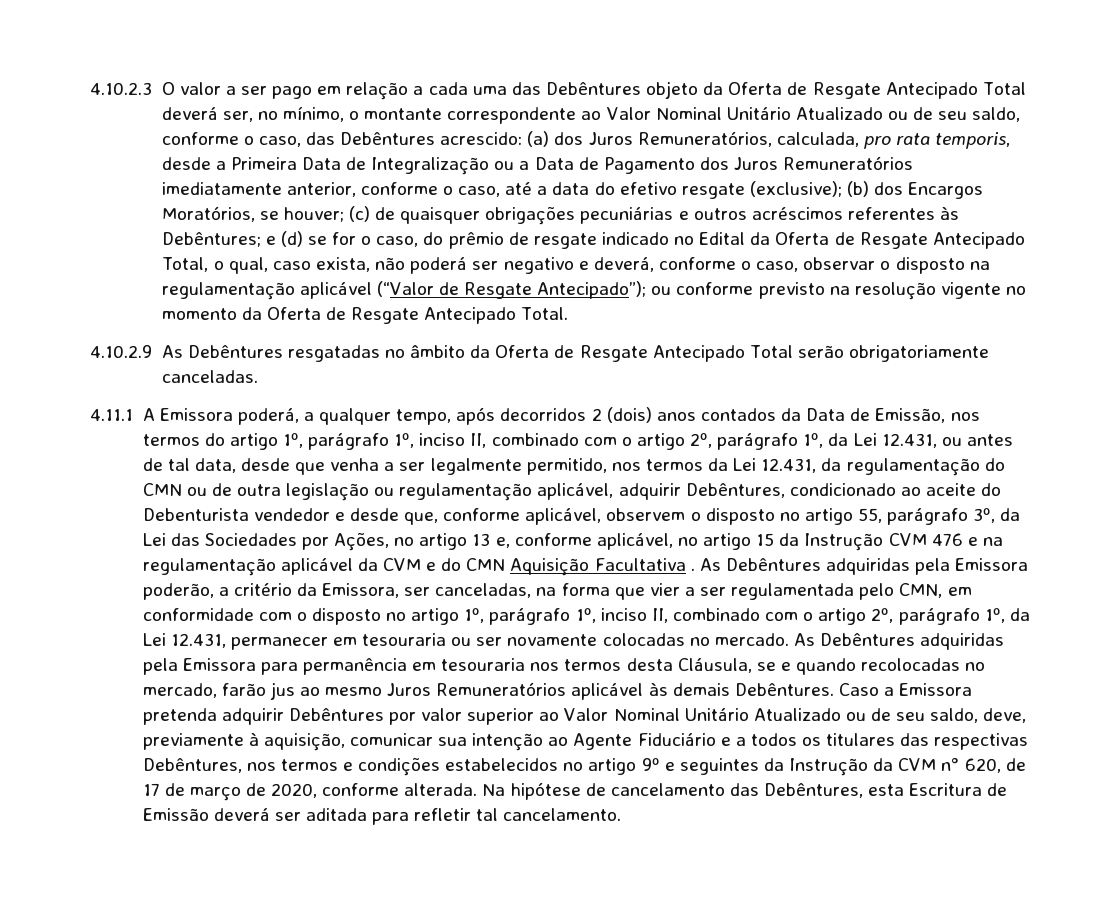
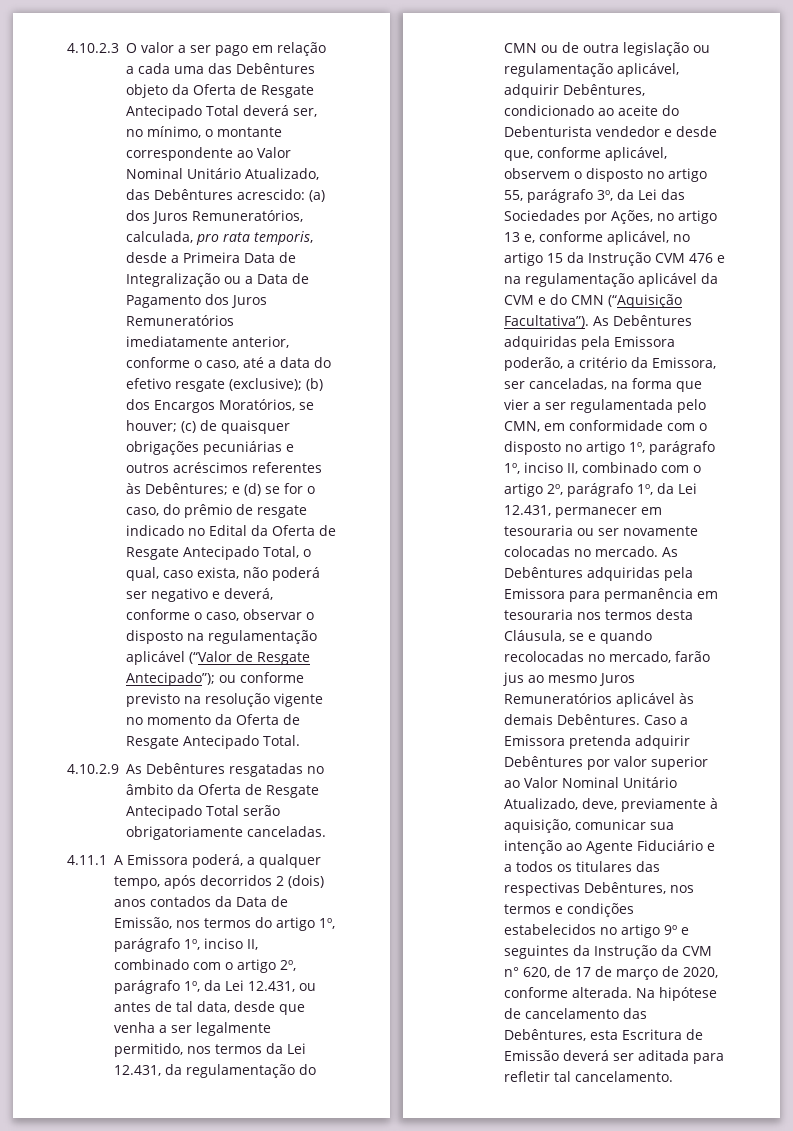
[795,107,1021,122] [161,132,301,147] Atualizado ou de seu saldo, conforme o caso, -> [244,168,319,180] Atualizado,
[510,558,695,576] Aquisição Facultativa . -> [607,294,682,308] [503,315,589,328] (“Aquisição Facultativa”).
[753,708,979,723] Atualizado ou de seu saldo, -> [503,798,578,810] Atualizado,

